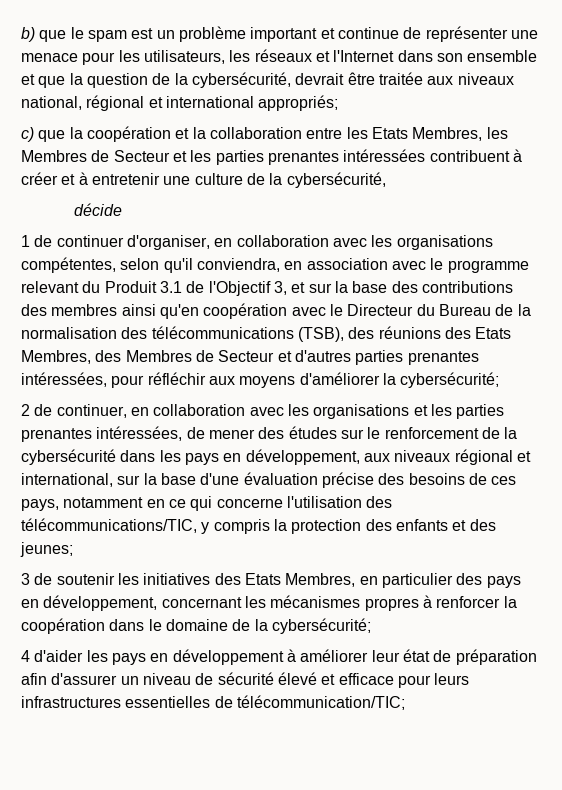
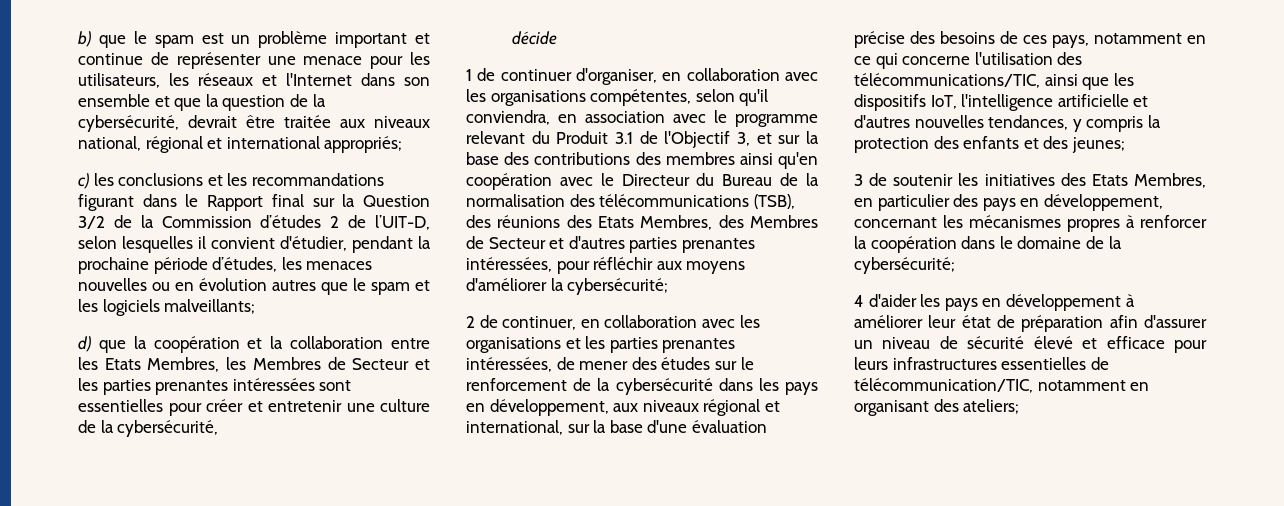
(34, 134) none -> [93,173,384,186] [78,194,431,211] [78,215,430,230] [78,236,431,253] [78,257,373,274] [78,278,430,295] [78,299,256,316] [78,336,91,352] les conclusions et les recommandations figurant dans le Rapport final sur la Question 3/2 de la Commission d’études 2 de l’UIT-D, selon lesquelles il convient d'étudier, pendant la prochaine période d’études, les menaces nouvelles ou en évolution autres que le spam et les logiciels malveillants; // d)
[429,149,522,162] contribuent à -> [319,380,352,391] [78,399,202,416] sont essentielles pour
[78,172,88,185] à -> (263, 406) none
(197, 525) none -> [1044,73,1134,90] [854,94,1149,111] [854,115,1069,130] ainsi que les dispositifs IoT, l'intelligence artificielle et d'autres nouvelles tendances,
[236,695,405,710] télécommunication/TIC; -> [854,378,1150,393] [854,399,1020,416] télécommunication/TIC, notamment en organisant des ateliers;

